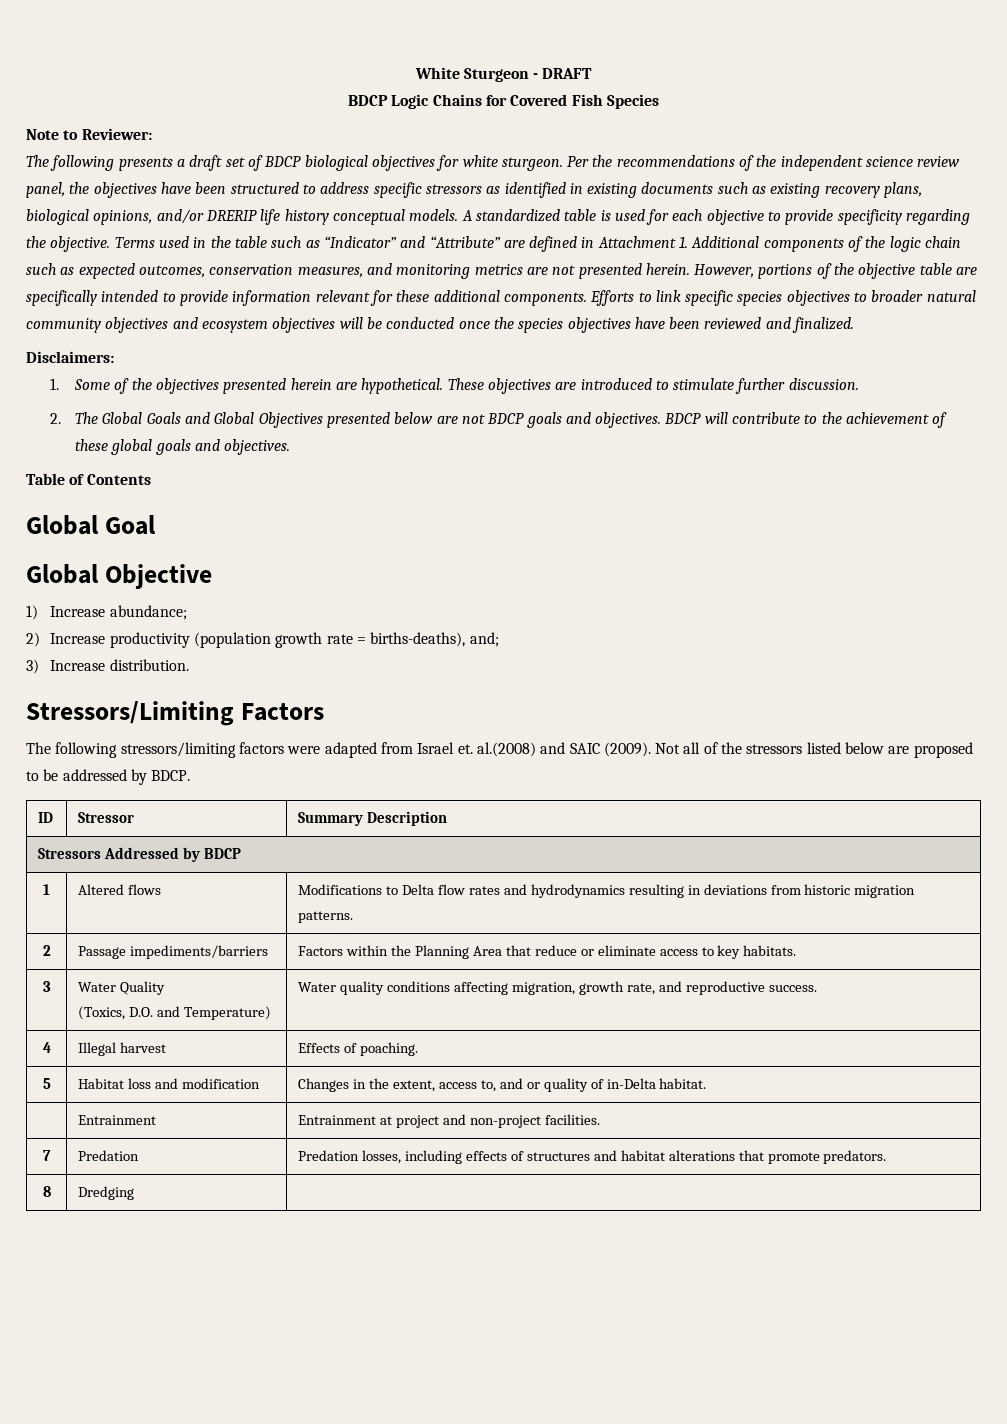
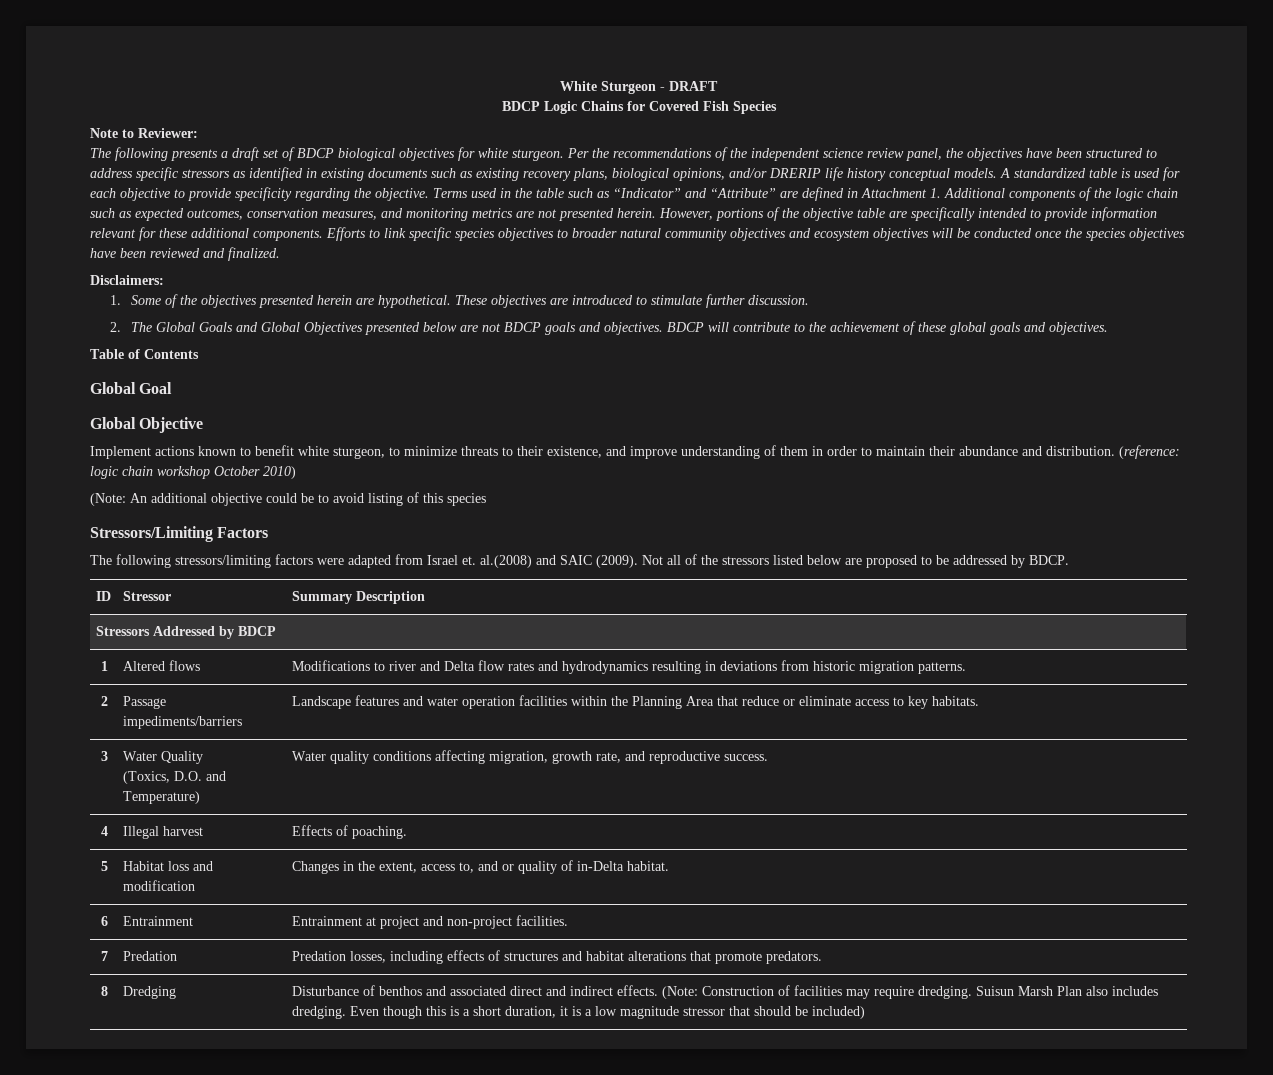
[26,605,187,620] [26,632,499,648] [26,659,189,674] 1) Increase abundance; // 2) Increase productivity (population growth rate = births-deaths), and; // 3) Increase distribution. -> [90,445,1180,459] [90,466,296,479] [90,492,486,506] Implement actions known to benefit white sturgeon, to minimize threats to their existence, and improve understanding of them in order to maintain their abundance and distribution. (reference: logic chain workshop October 2010) // (Note: An additional objective could be to avoid listing of this species
(399, 890) none -> [388,661,440,671] river and
[298,946,344,956] Factors -> [291,695,567,709] Landscape features and water operation facilities
(707, 1083) none -> [100,916,108,926] 6
(135, 1193) none -> [291,985,1158,999] [291,1006,865,1019] Disturbance of benthos and associated direct and indirect effects. (Note: Construction of facilities may require dredging. Suisun Marsh Plan also includes dredging. Even though this is a short duration, it is a low magnitude stressor that should be included)

